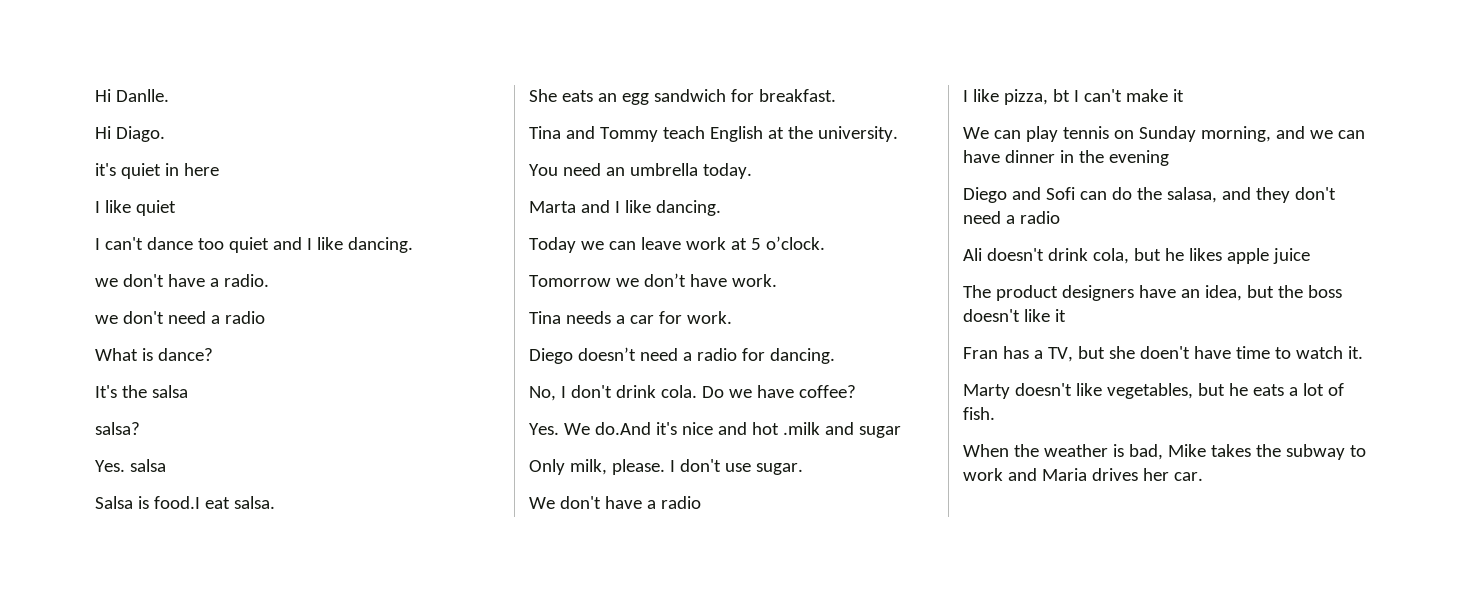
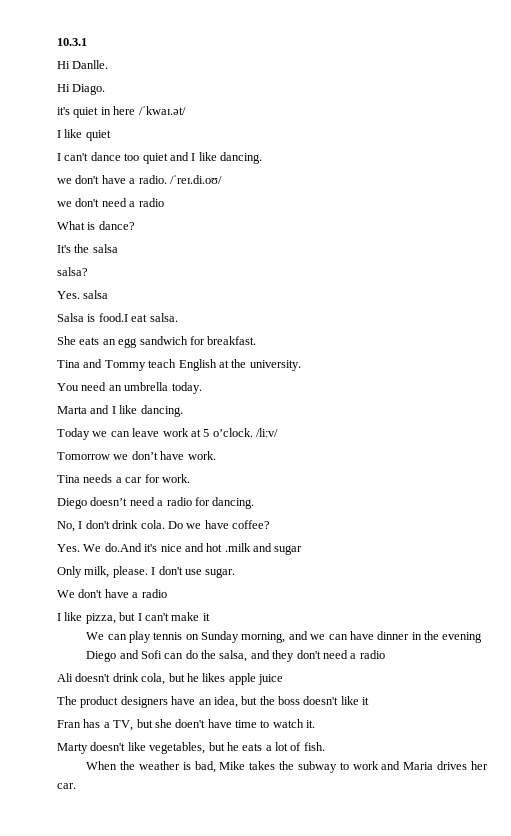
(95, 95) none -> [57,38,87,46] 10.3.1 //
(219, 169) none -> [138,105,186,115] /ˈkwaɪ.ət/
(269, 280) none -> [169,174,222,184] /ˈreɪ.di.oʊ/
(825, 243) none -> [256,428,278,438] /liːv/
[1052,89,1070,102] bt -> [119,612,136,621] but
[1166,187,1217,203] salasa, -> [219,650,248,662] salsa,

